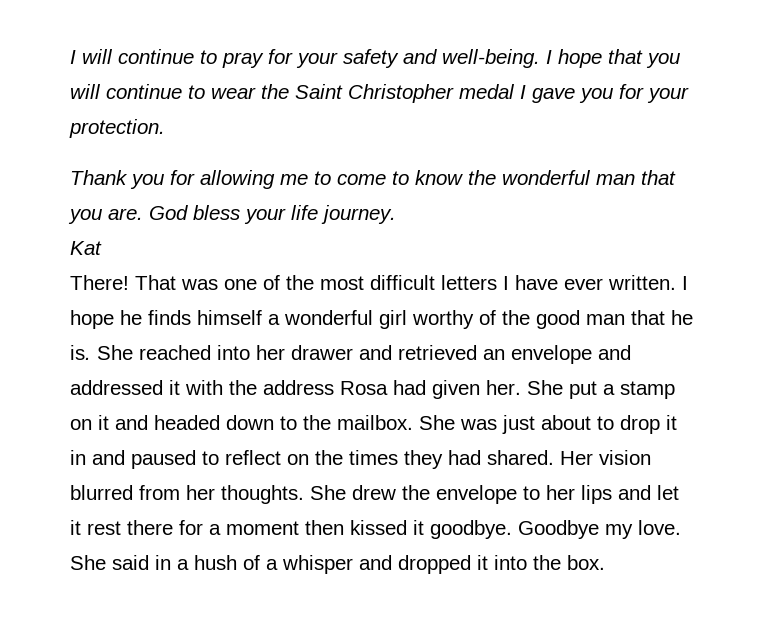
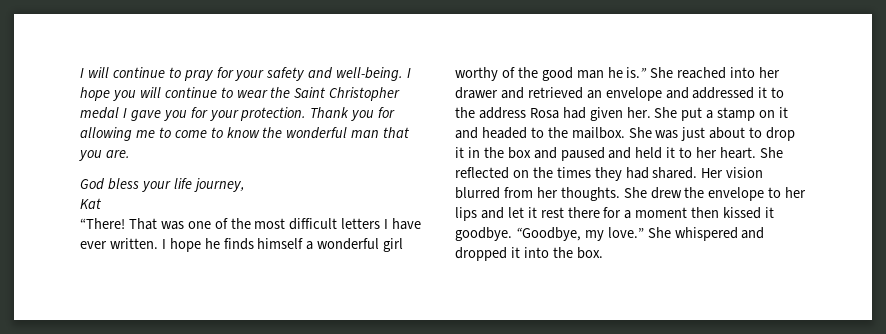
[608,49,643,64] that -> (110, 94) none
(165, 128) // -> (307, 114) none
(143, 214) none -> (130, 154) //
[321,205,396,224] journey. -> [193,178,245,192] journey,
[70,275,129,290] There! -> [80,218,125,229] “There!
[631,310,693,325] [70,345,91,360] that he is. -> [607,67,648,78] he is.”
[185,380,223,395] with -> [771,87,785,98] to
[226,415,274,430] down -> (527, 133) none
[92,450,281,469] and paused to reflect -> [483,147,783,161] [455,167,509,179] the box and paused and held it to her heart. She reflected
[518,520,681,539] [70,555,353,574] Goodbye my love. She said in a hush of a whisper -> [515,227,738,241] “Goodbye, my love.” She whispered

